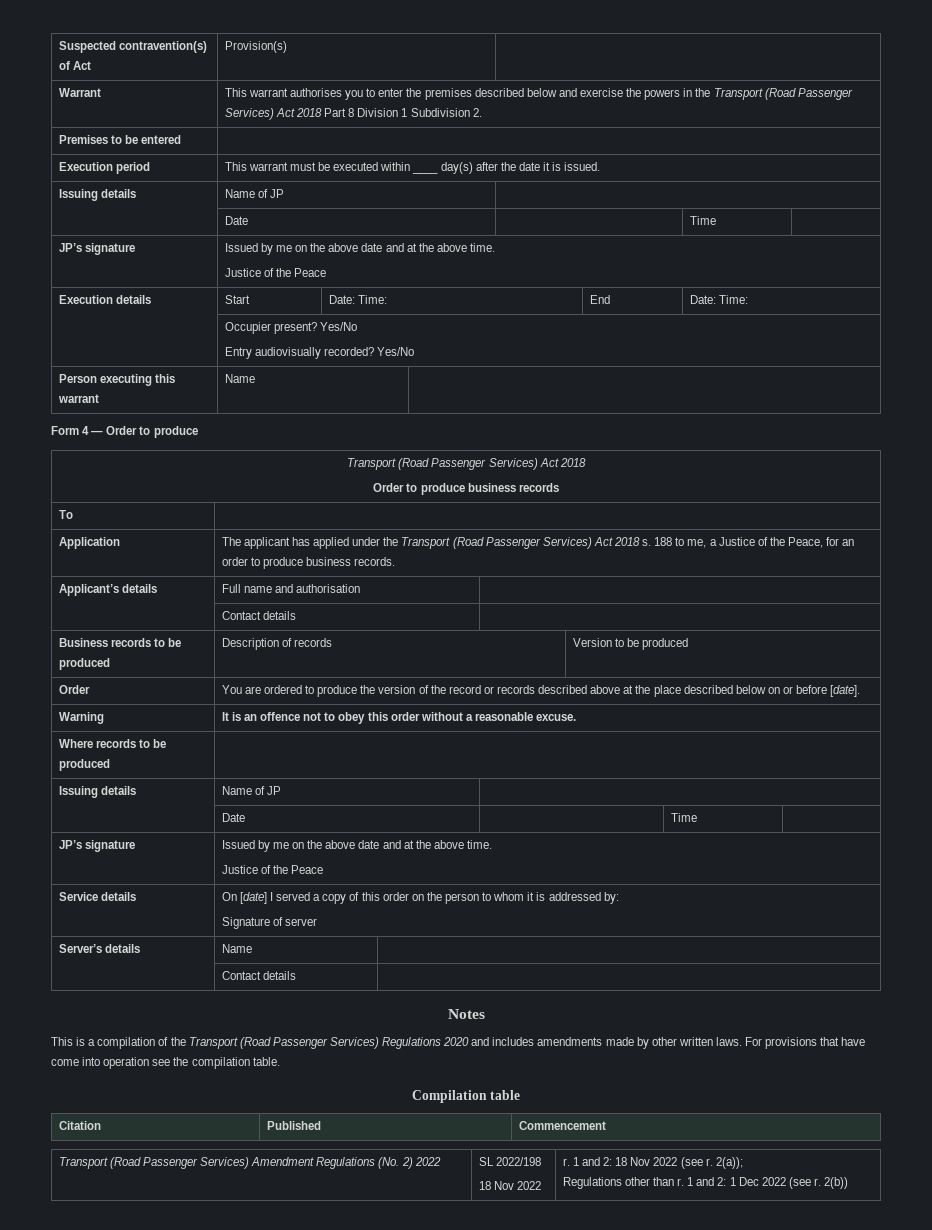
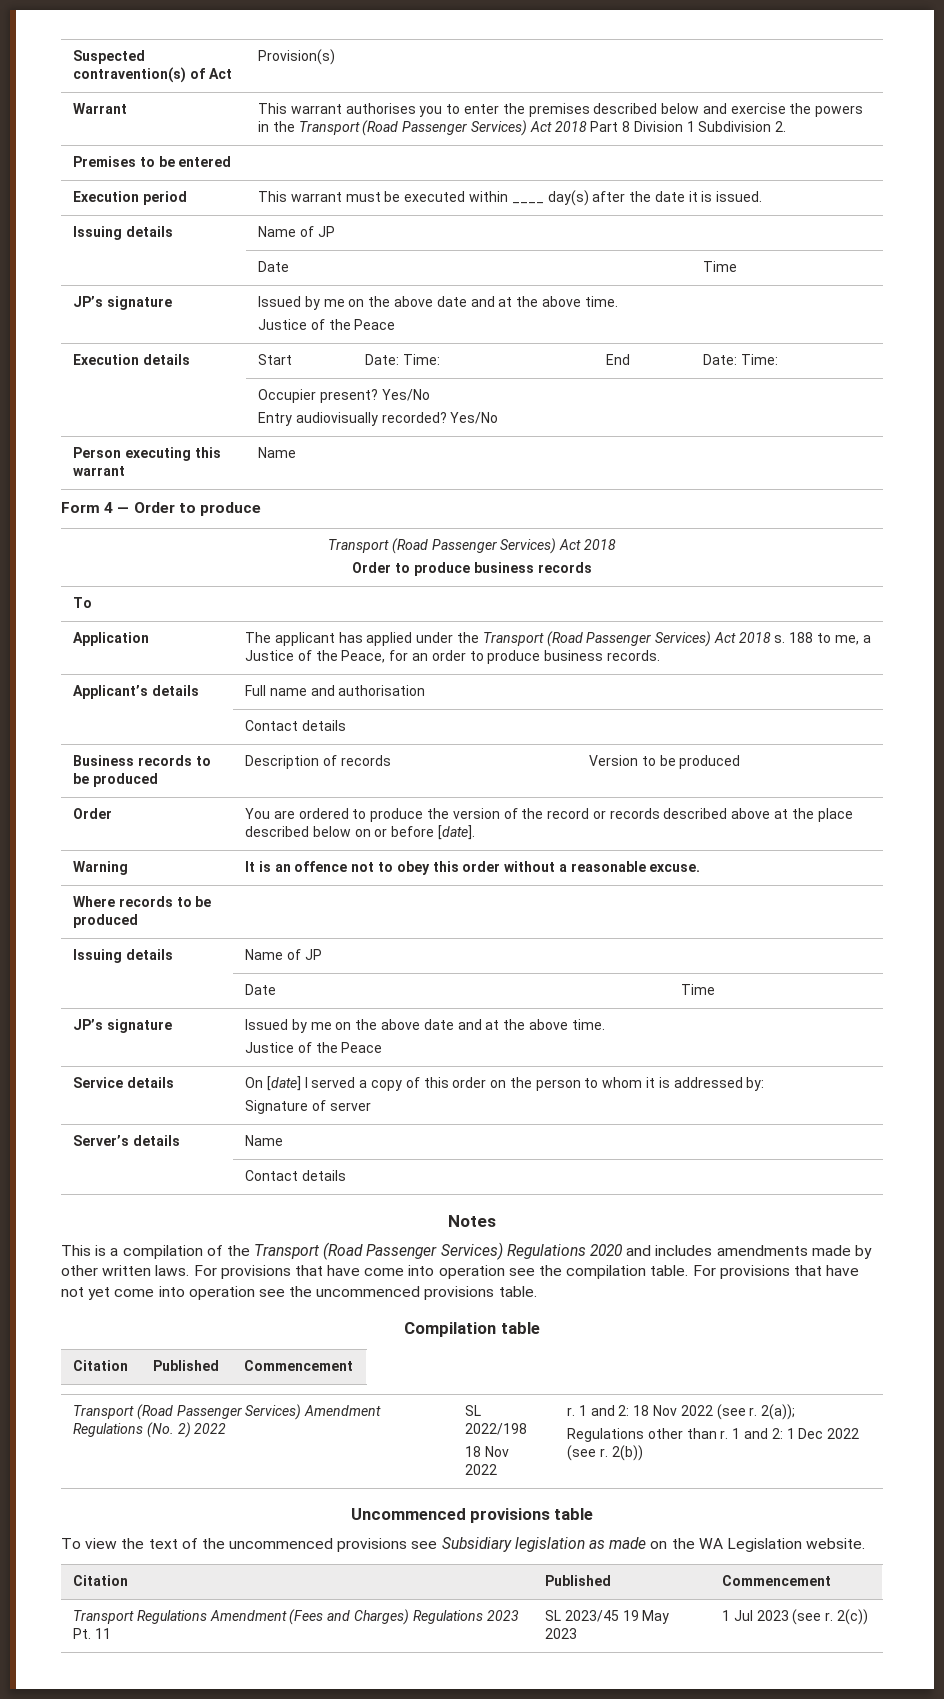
(280, 1061) none -> [692,1265,860,1279] [61,1286,537,1300] For provisions that have not yet come into operation see the uncommenced provisions table.
(849, 1183) none -> [350,1508,594,1523] [61,1537,866,1552] [73,1575,129,1586] [545,1575,612,1586] [722,1575,832,1586] [73,1609,519,1625] [73,1628,111,1639] [545,1610,670,1624] [545,1628,578,1639] [722,1609,868,1625] // Uncommenced provisions table // To view the text of the uncommenced provisions see Subsidiary legislation as made on the WA Legislation website. // Citation | Published | Commencement // Transport Regulations Amendment (Fees and Charges) Regulations 2023 Pt. 11 | SL 2023/45 19 May 2023 | 1 Jul 2023 (see r. 2(c))

